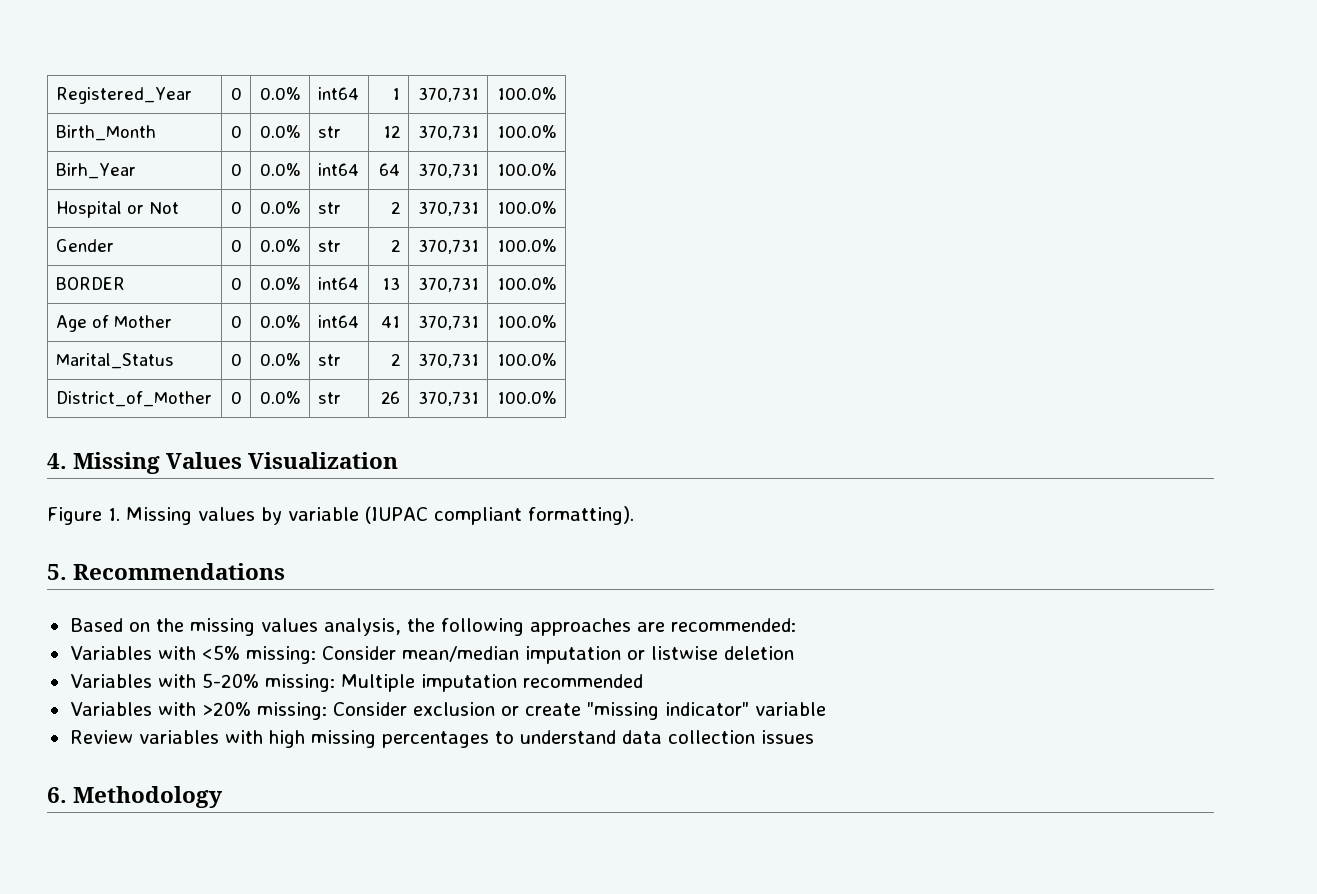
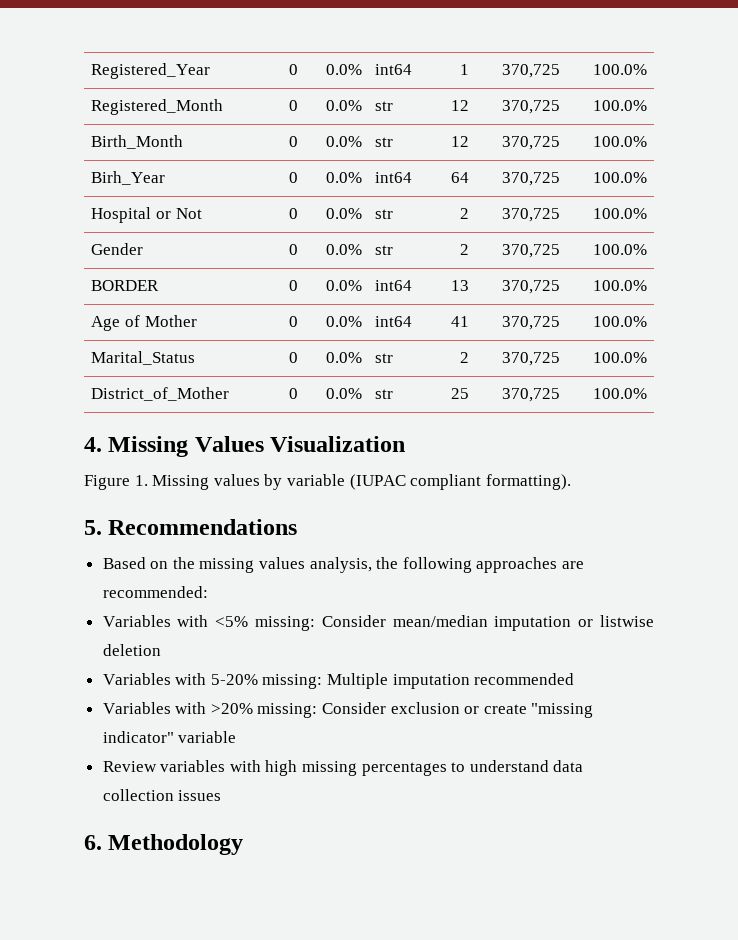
[418,87,480,102] 370,731 -> [501,64,560,78] [592,64,647,75] [91,99,224,115] [288,100,298,111] [325,100,362,111] [375,101,394,111] [450,100,469,111] [501,100,560,114] 370,725 | 100.0% // Registered_Month | 0 | 0.0% | str | 12 | 370,725
[418,125,480,140] 370,731 -> [501,136,560,150] 370,725
[418,163,480,178] 370,731 -> [501,172,560,186] 370,725
[418,201,480,216] 370,731 -> [501,208,560,222] 370,725
[418,239,480,254] 370,731 -> [501,244,560,258] 370,725
[418,277,480,292] 370,731 -> [501,280,560,294] 370,725
[418,315,480,330] 370,731 -> [501,316,560,330] 370,725
[418,353,480,368] 370,731 -> [501,352,560,366] 370,725
[381,391,401,404] [418,391,480,406] 26 | 370,731 -> [450,388,469,399] [501,388,560,402] 25 | 370,725

